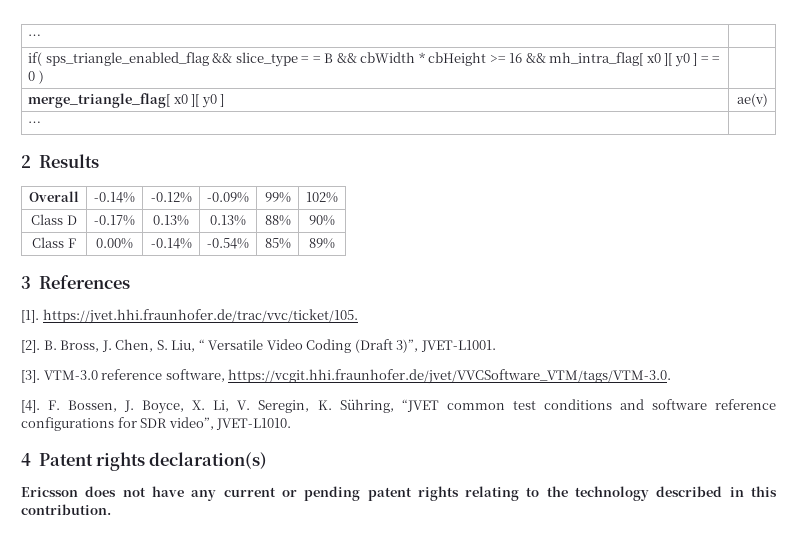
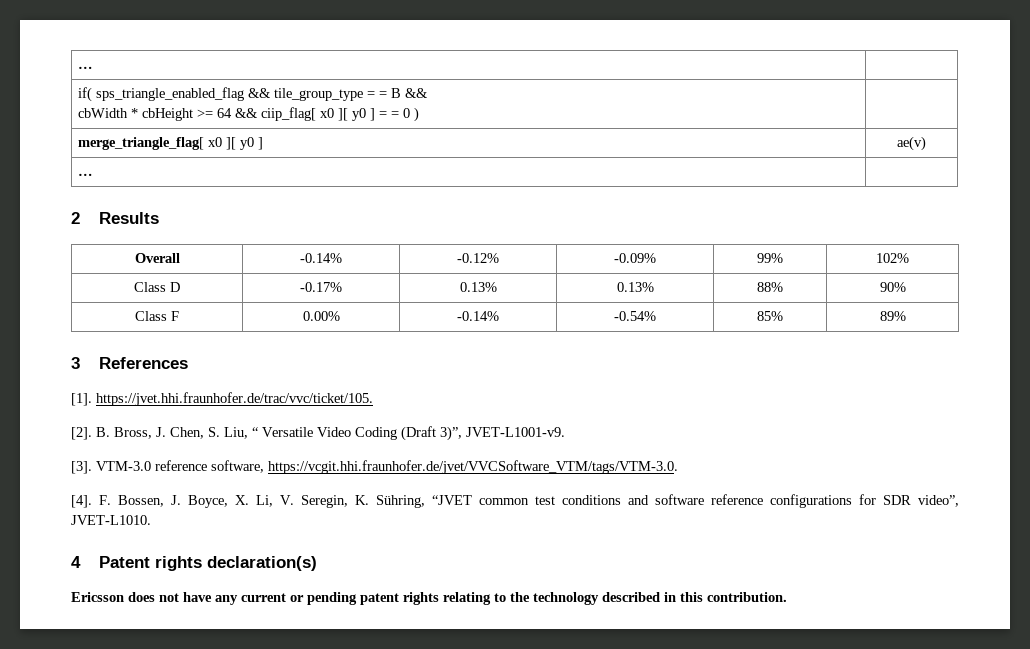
[235,52,298,67] slice_type -> [273,88,363,101] tile_group_type
(357, 58) none -> (428, 93) //
[509,52,644,66] 16 && mh_intra_flag[ -> [216,107,316,121] 64 && ciip_flag[
[420,340,496,352] JVET-L1001. -> [466,427,565,437] JVET-L1001-v9.

